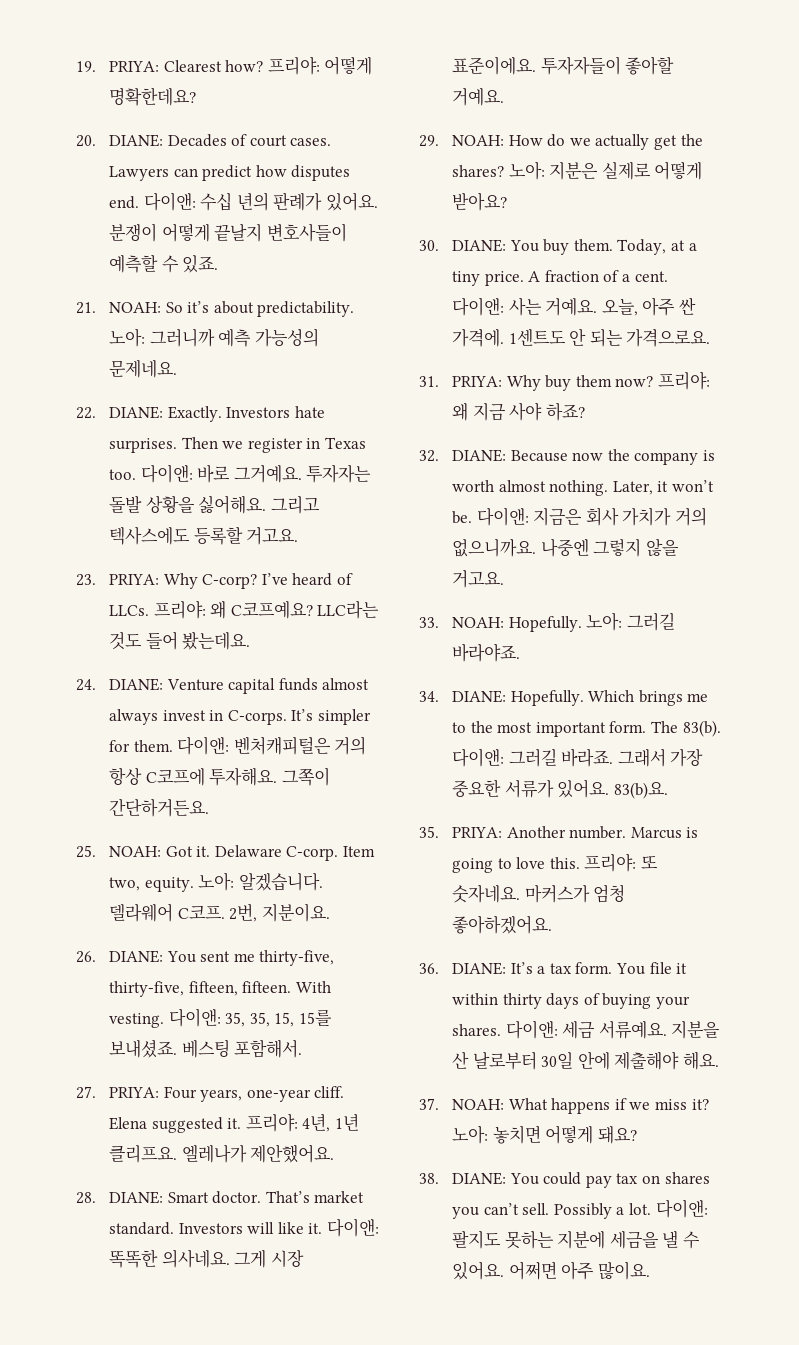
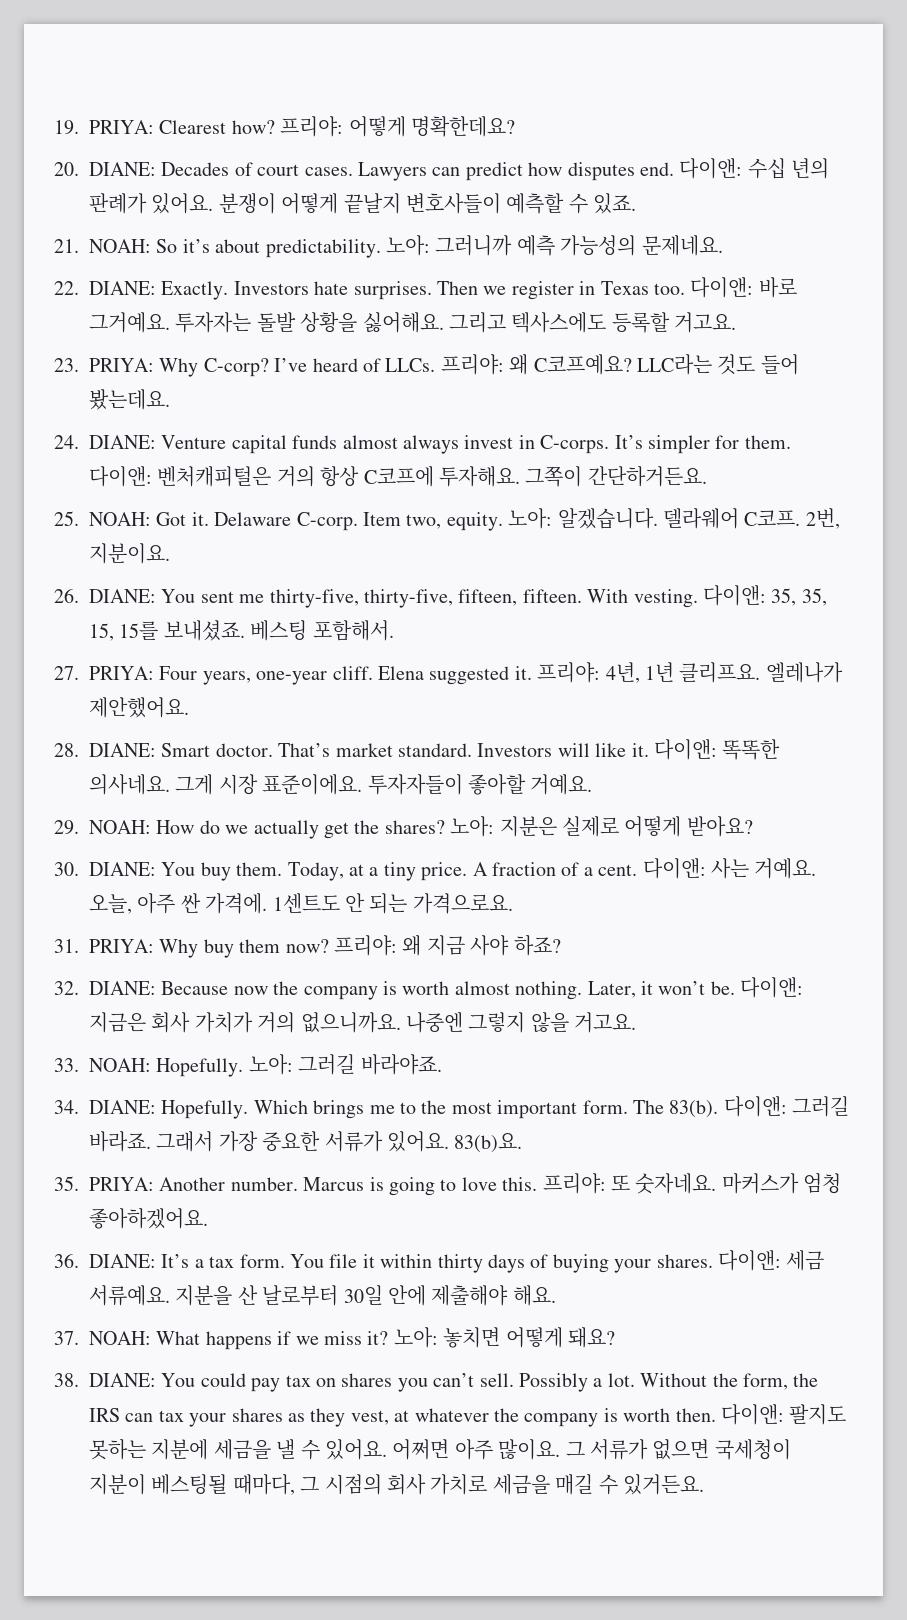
(651, 1209) none -> [640,1373,819,1390] [89,1408,716,1427] Without the form, the IRS can tax your shares as they vest, at whatever the company is worth then.
(650, 1270) none -> [565,1439,791,1460] [89,1474,704,1495] 그 서류가 없으면 국세청이 지분이 베스팅될 때마다, 그 시점의 회사 가치로 세금을 매길 수 있거든요.

